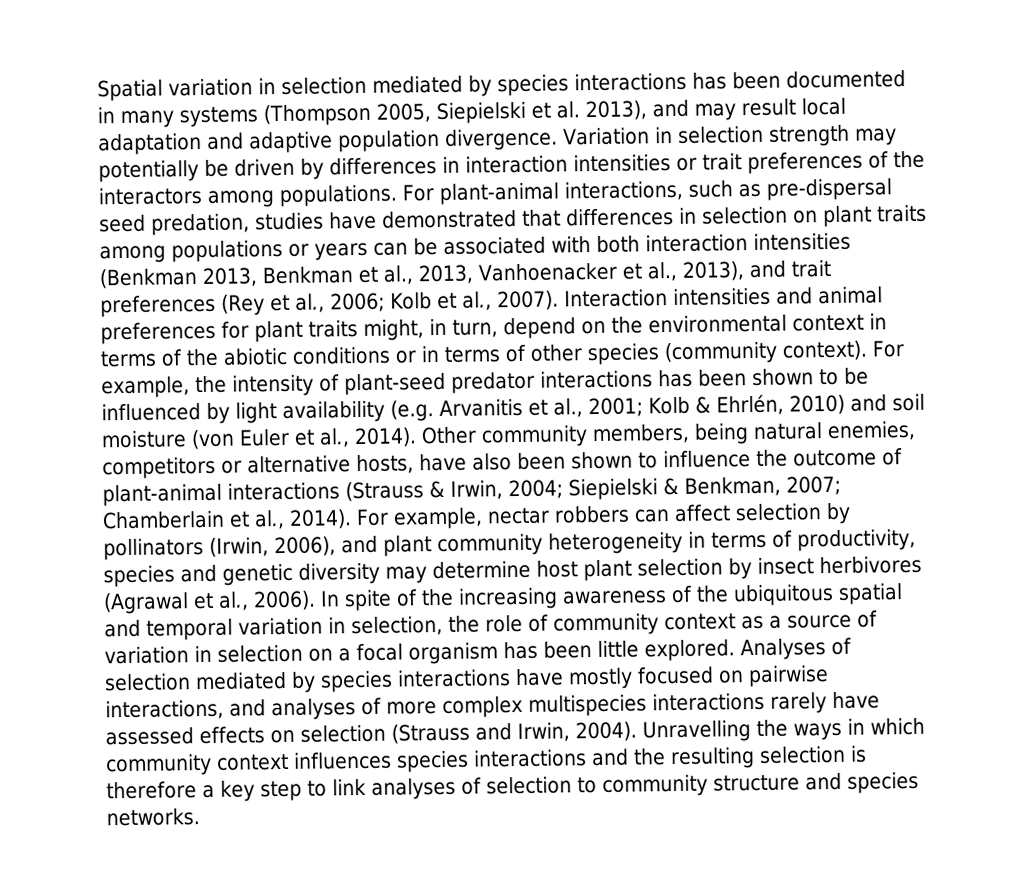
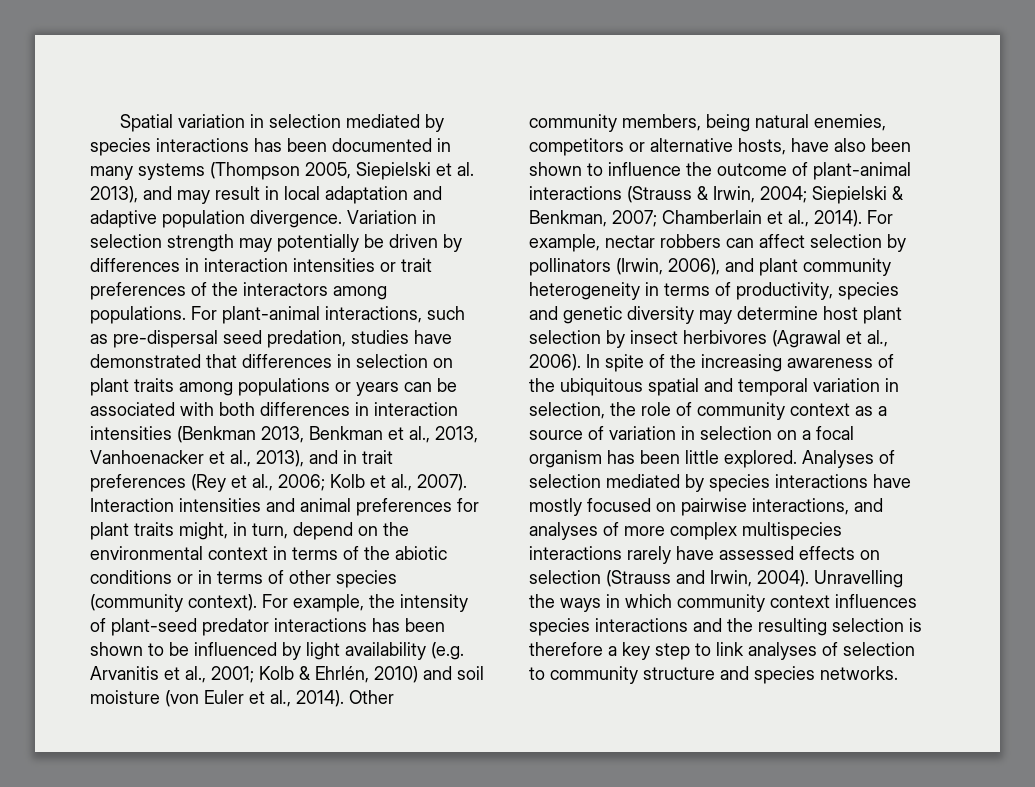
(796, 107) none -> [265,186,279,200] in
(640, 244) none -> [260,402,369,416] differences in
(786, 269) none -> [343,450,357,464] in

